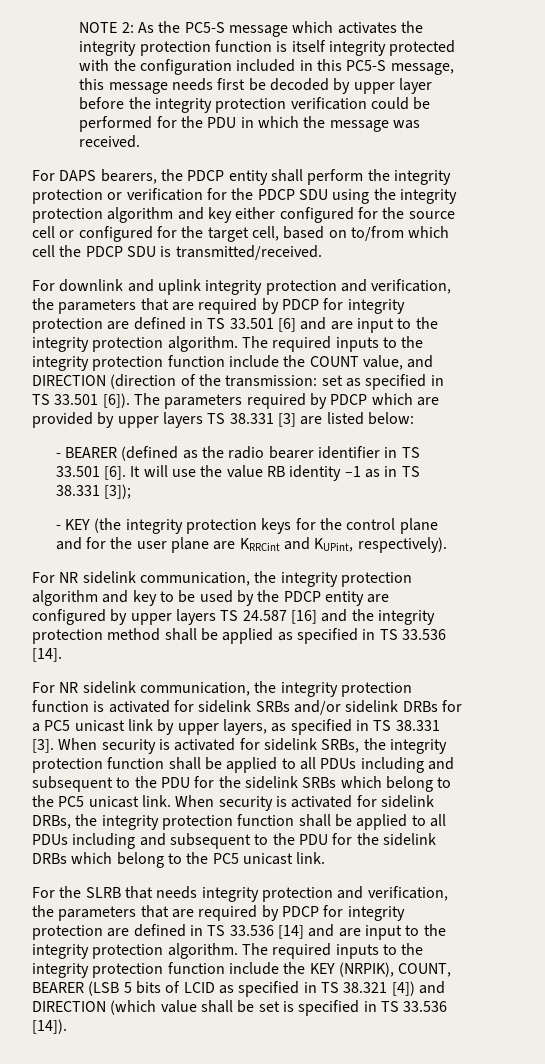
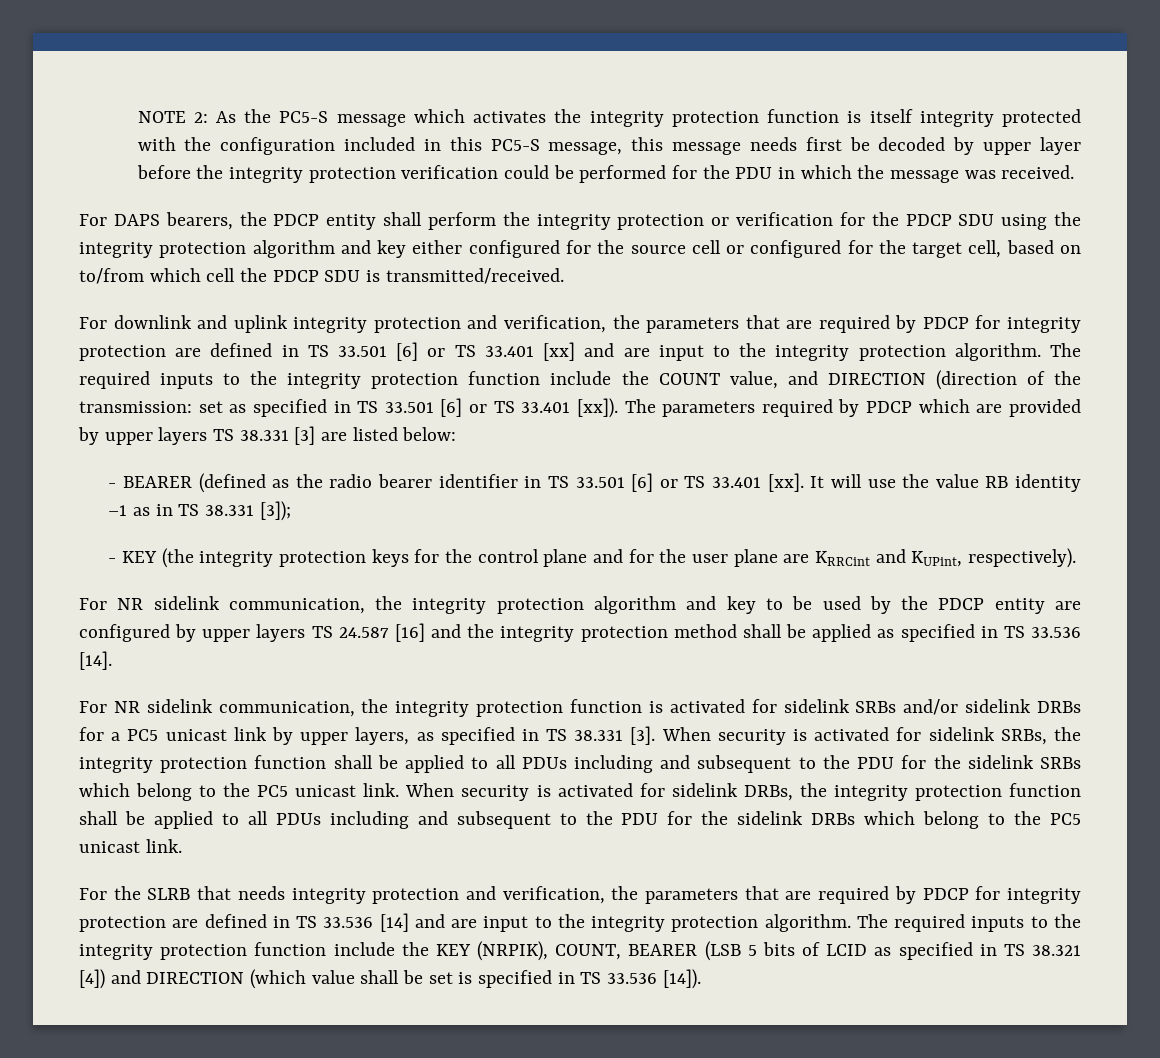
(296, 325) none -> [427,342,576,361] or TS 33.401 [xx]
[102,393,130,408] [6]). -> [440,398,618,418] [6] or TS 33.401 [xx]).
[103,466,126,480] [6]. -> [631,473,804,492] [6] or TS 33.401 [xx].

